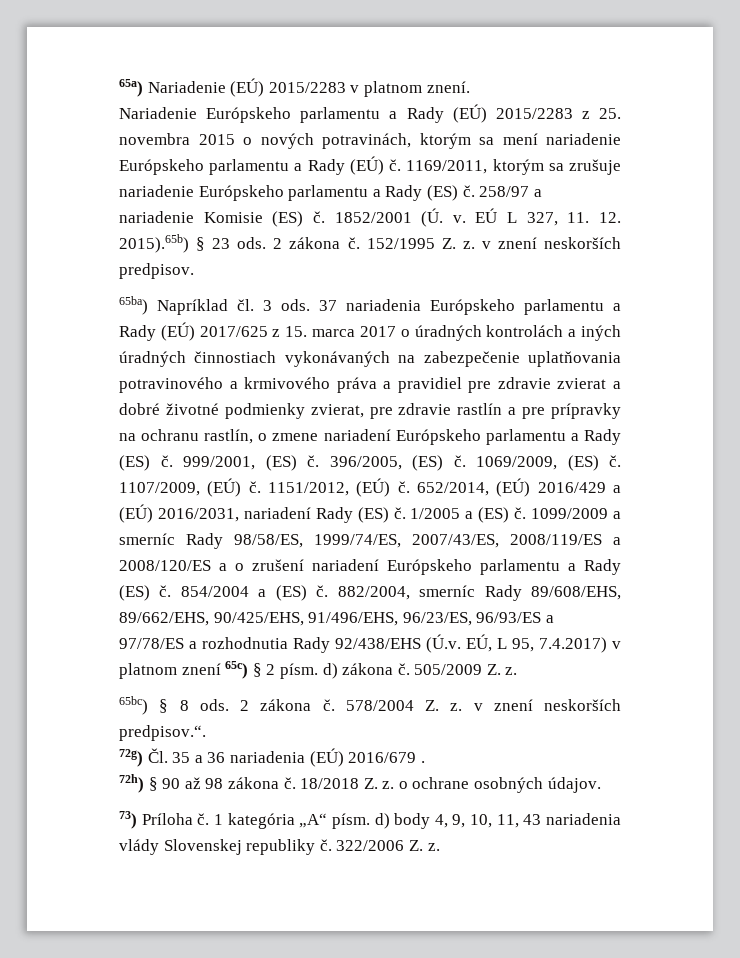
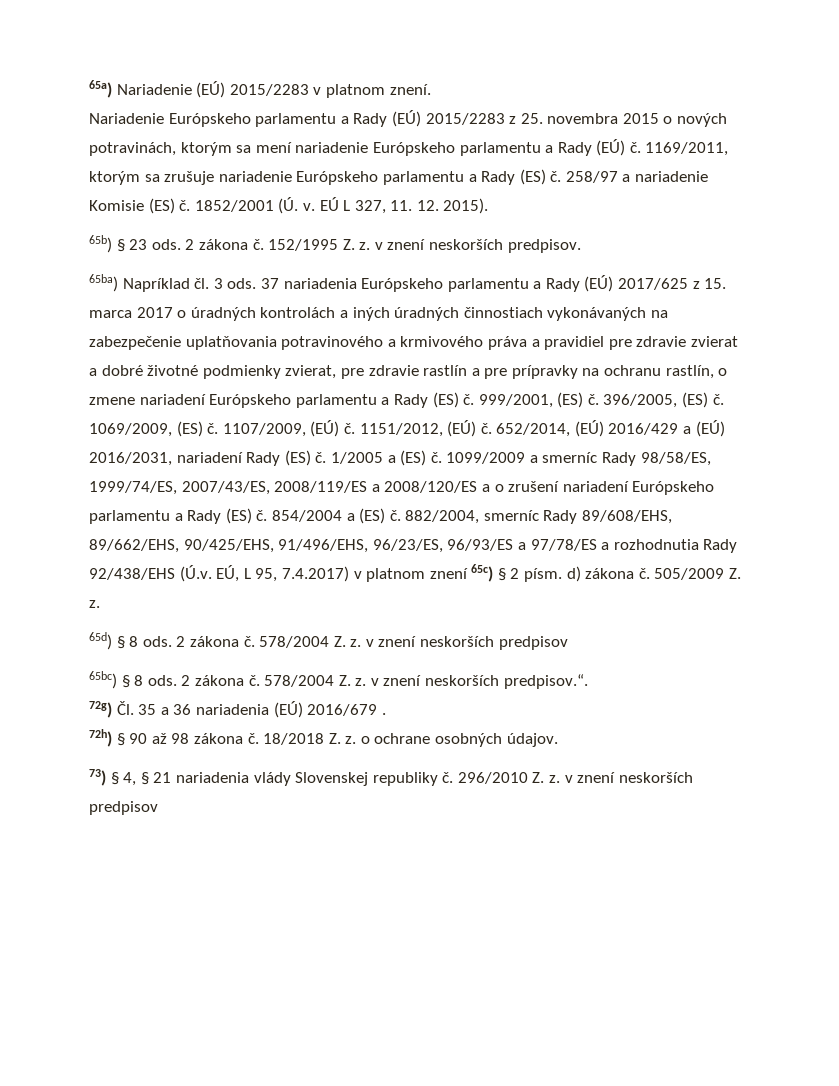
[119,234,189,253] 2015).65b) -> [443,198,489,214] [89,235,112,253] 2015). // 65b)
(518, 671) none -> [89,632,568,650] // 65d) § 8 ods. 2 zákona č. 578/2004 Z. z. v znení neskorších predpisov
[141,813,542,829] Príloha č. 1 kategória „A“ písm. d) body 4, 9, 10, 11, 43 -> [110,772,172,786] § 4, § 21
[336,840,440,851] 322/2006 Z. z. -> [457,772,693,784] [89,801,158,815] 296/2010 Z. z. v znení neskorších predpisov

